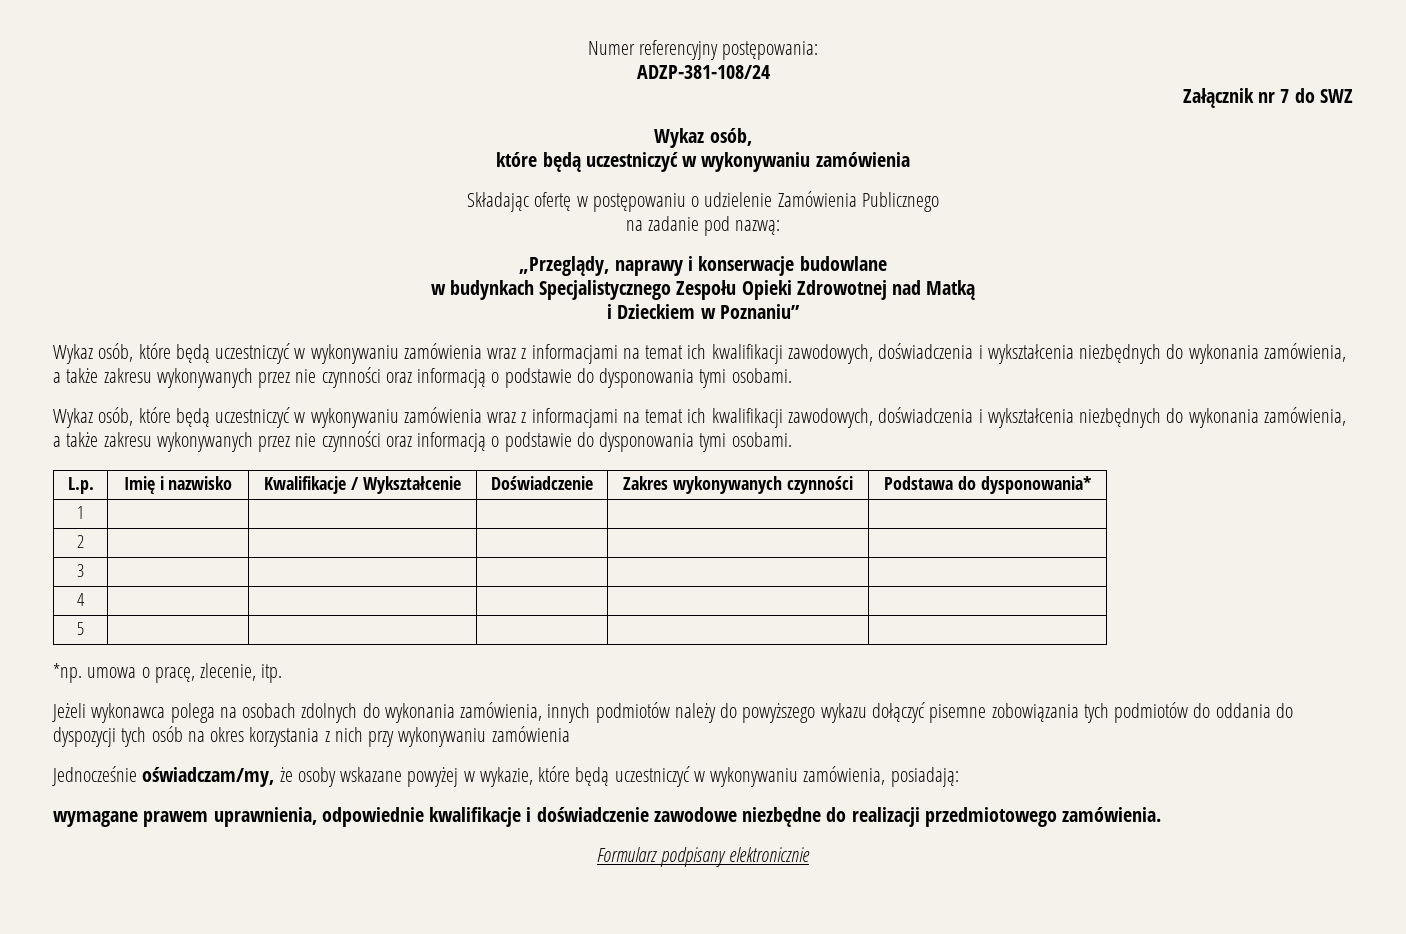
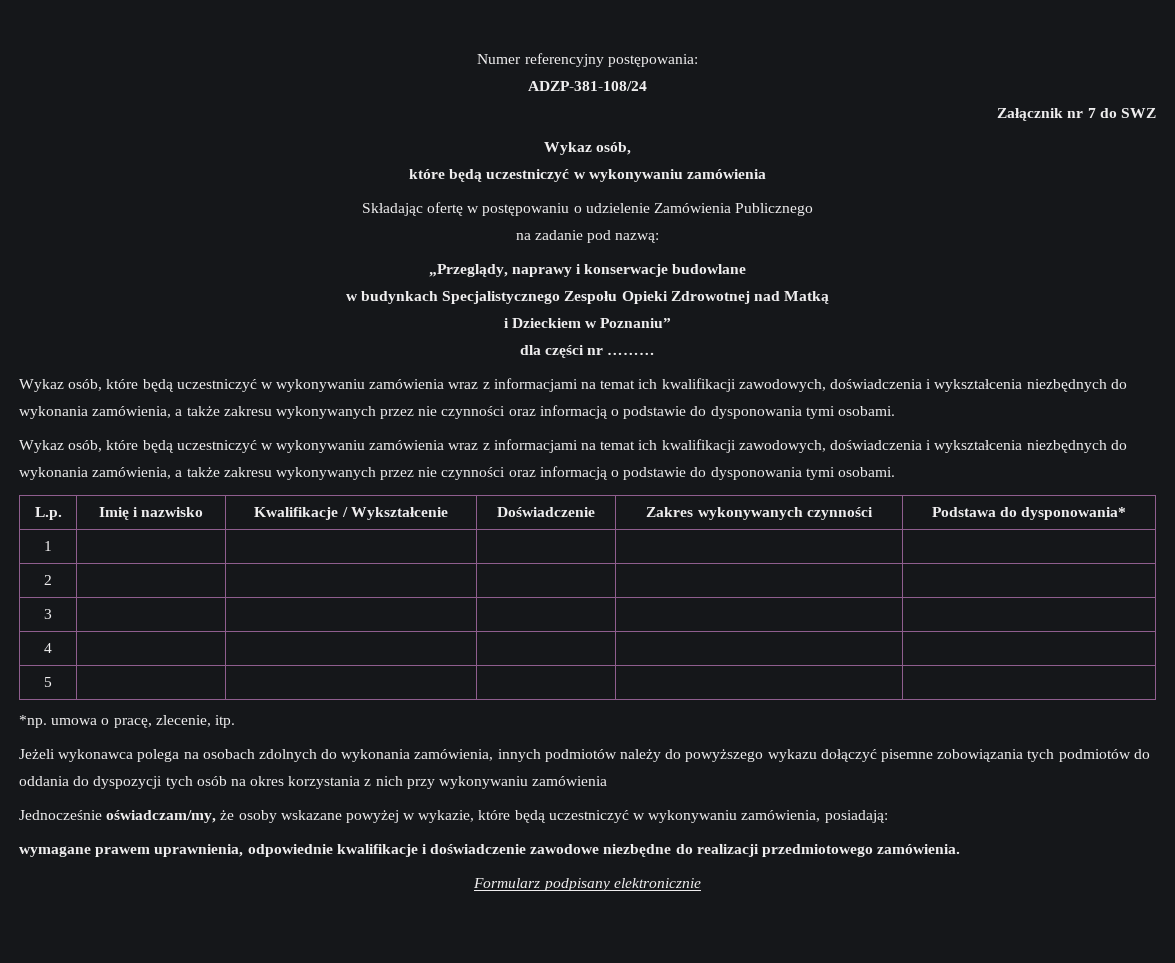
(800, 311) none -> [519,345,656,358] // dla części nr ………

